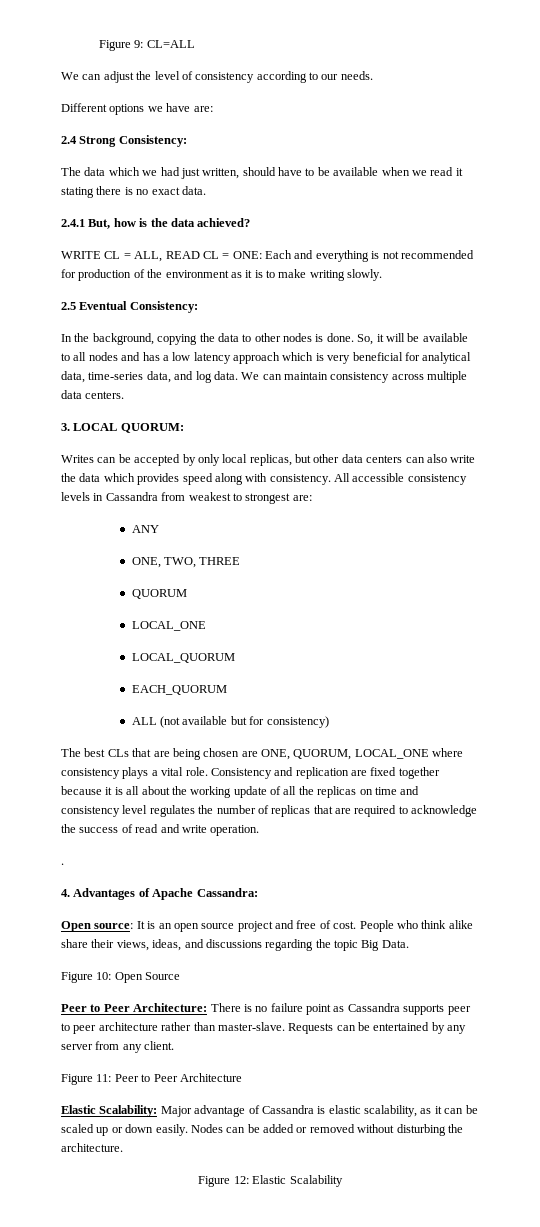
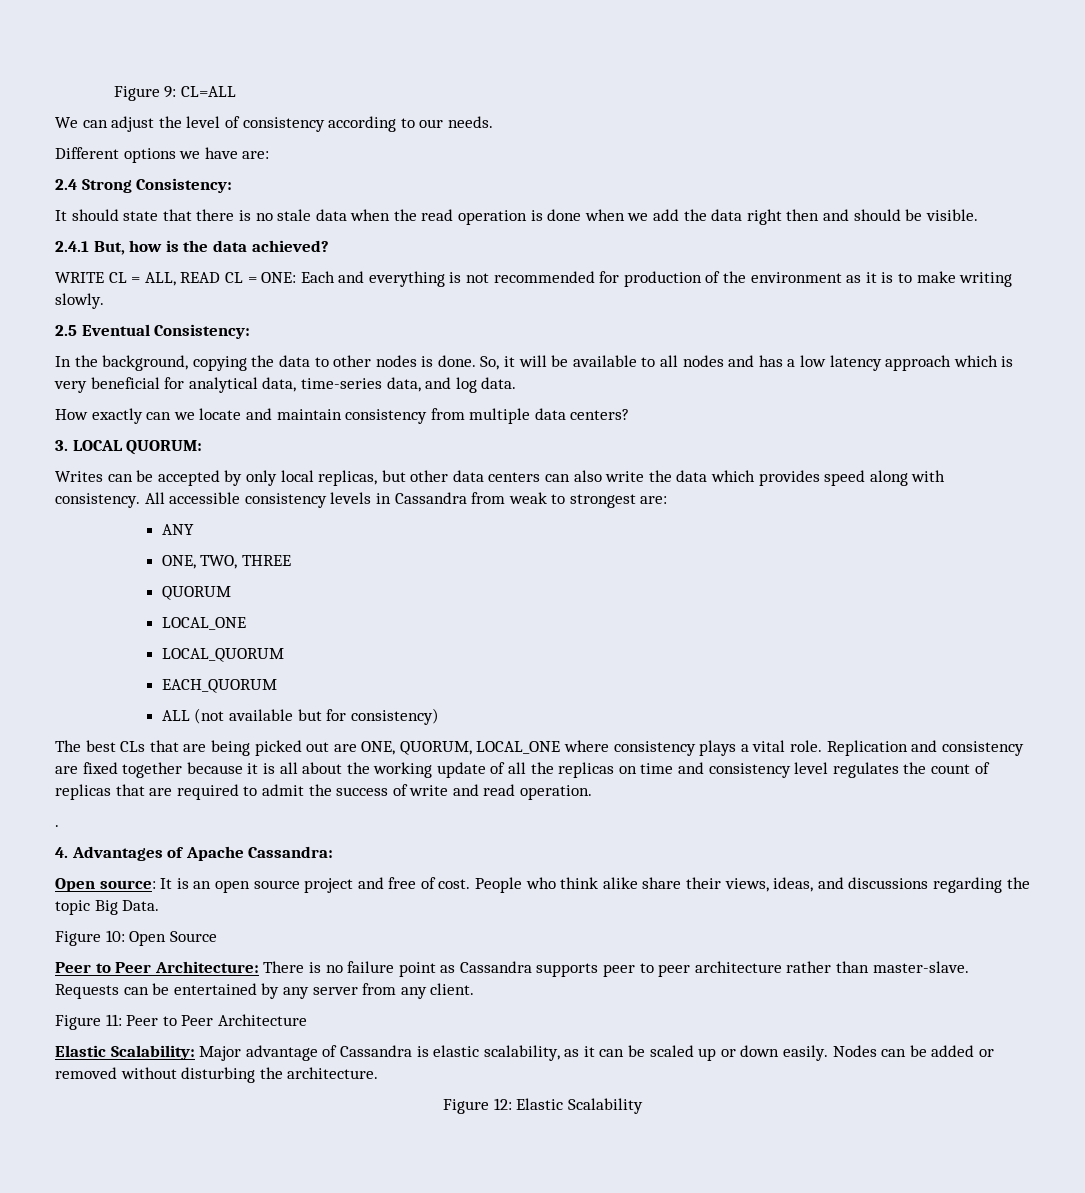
[61,167,463,179] [61,186,206,198] The data which we had just written, should have to be available when we read it stating there is no exact data. -> [55,209,978,225] It should state that there is no stale data when the read operation is done when we add the data right then and should be visible.
[241,372,282,380] We can -> [55,408,272,424] // How exactly can we locate and
[391,374,424,380] across -> [430,408,465,420] from
[85,391,125,399] centers. -> [570,409,630,420] centers?
[188,492,231,501] weakest -> [508,492,547,504] weak
[203,748,240,757] chosen -> [254,740,330,756] picked out
[210,767,349,779] Consistency and replication -> [826,740,1024,756] Replication and consistency
[216,805,256,814] number -> [930,764,970,774] count
[411,805,478,817] acknowledge -> [261,784,304,796] admit
[135,824,207,833] read and write -> [409,784,516,796] write and read

